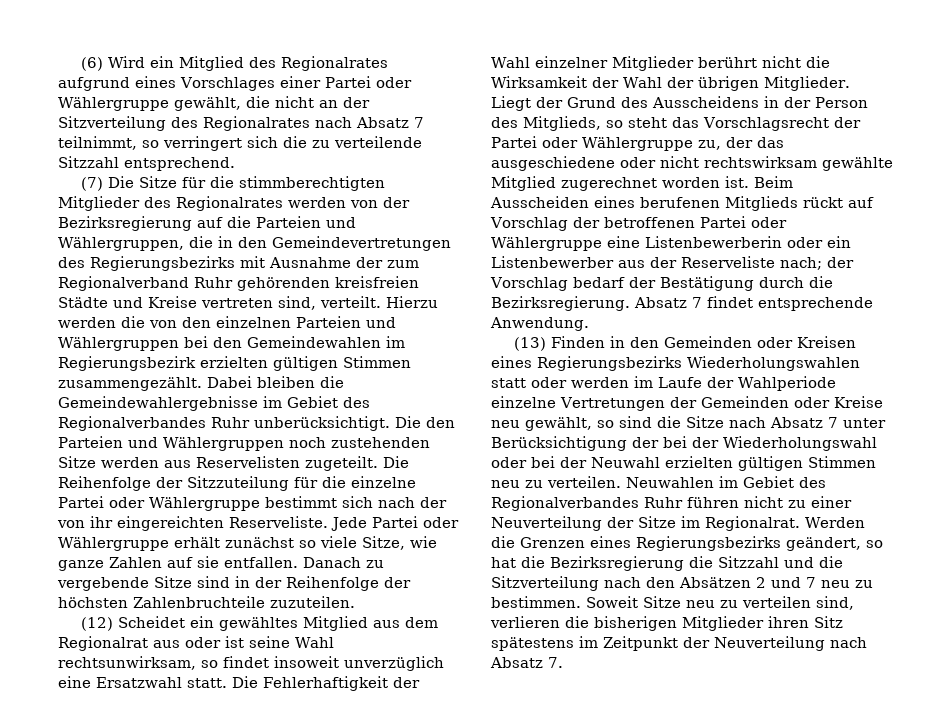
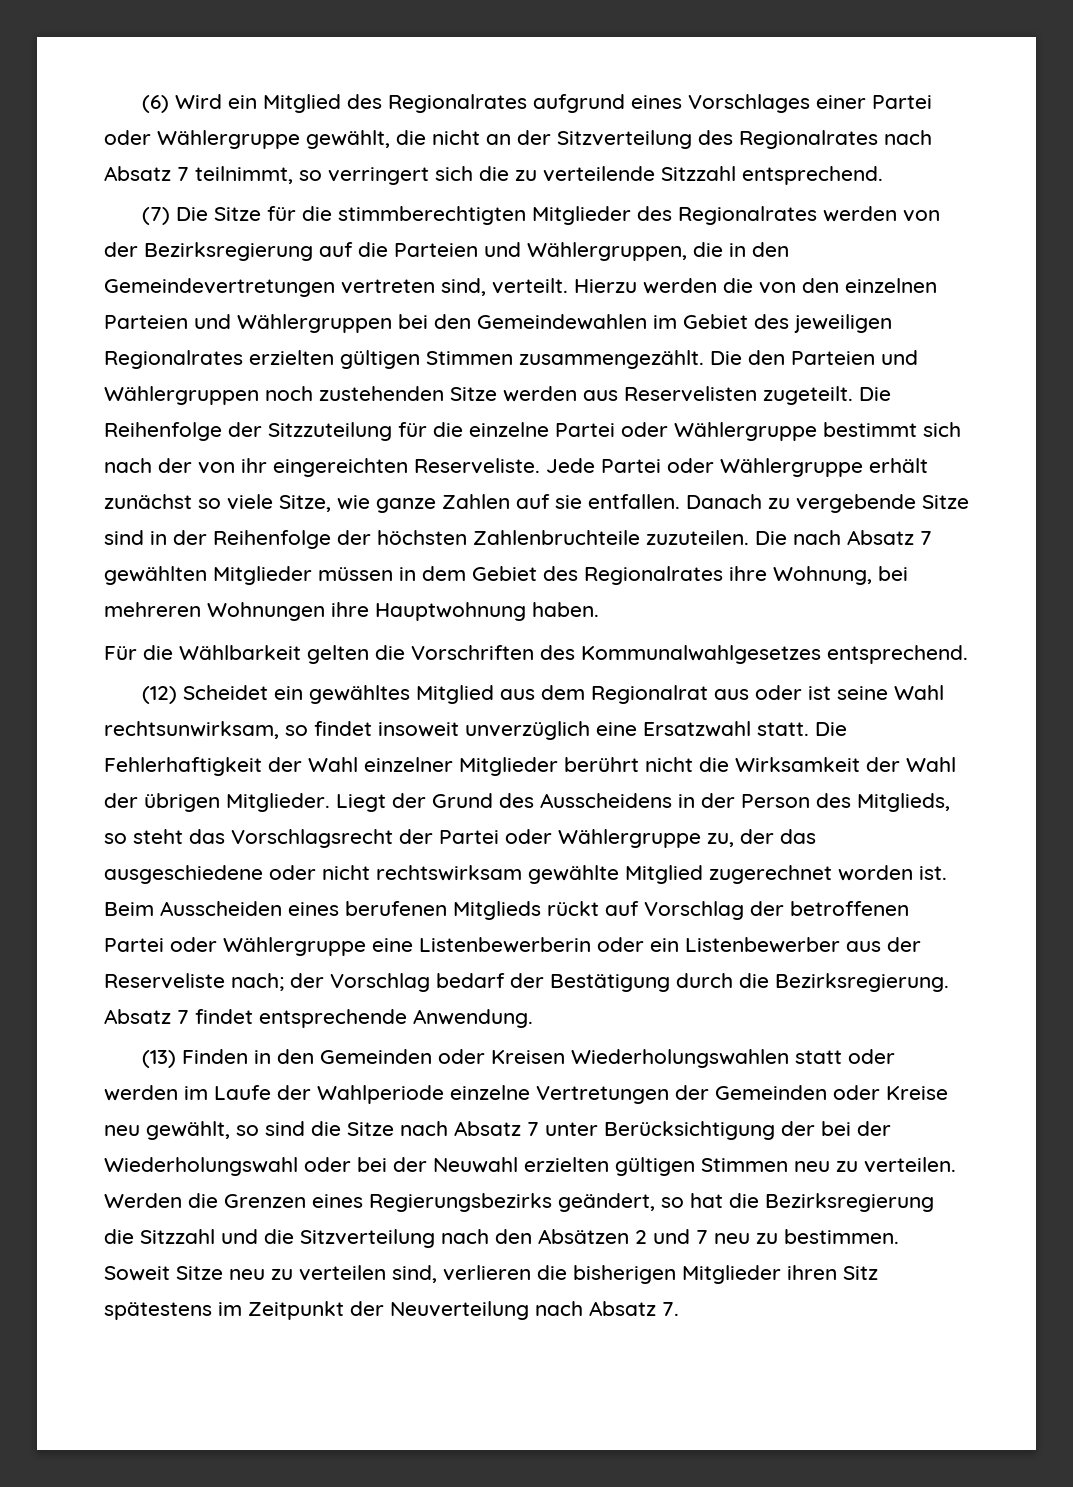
[58,256,419,271] [58,276,419,291] [58,296,197,308] des Regierungsbezirks mit Ausnahme der zum Regionalverband Ruhr gehörenden kreisfreien Städte und Kreise -> (335, 287) none
[58,356,411,371] [58,376,344,391] [58,396,370,411] [58,416,390,431] Regierungsbezirk erzielten gültigen Stimmen zusammengezählt. Dabei bleiben die Gemeindewahlergebnisse im Gebiet des Regionalverbandes Ruhr unberücksichtigt. -> [683,314,892,333] [104,350,704,369] Gebiet des jeweiligen Regionalrates erzielten gültigen Stimmen zusammengezählt.
(355, 602) none -> [755,530,932,545] [104,566,908,585] [104,602,599,621] [104,645,968,664] Die nach Absatz 7 gewählten Mitglieder müssen in dem Gebiet des Regionalrates ihre Wohnung, bei mehreren Wohnungen ihre Hauptwohnung haben. // Für die Wählbarkeit gelten die Vorschriften des Kommunalwahlgesetzes entsprechend.
[491,356,682,371] eines Regierungsbezirks -> (565, 1057) none
[626,476,826,488] [491,496,852,511] [491,516,800,531] Neuwahlen im Gebiet des Regionalverbandes Ruhr führen nicht zu einer Neuverteilung der Sitze im Regionalrat. -> (956, 1165) none

